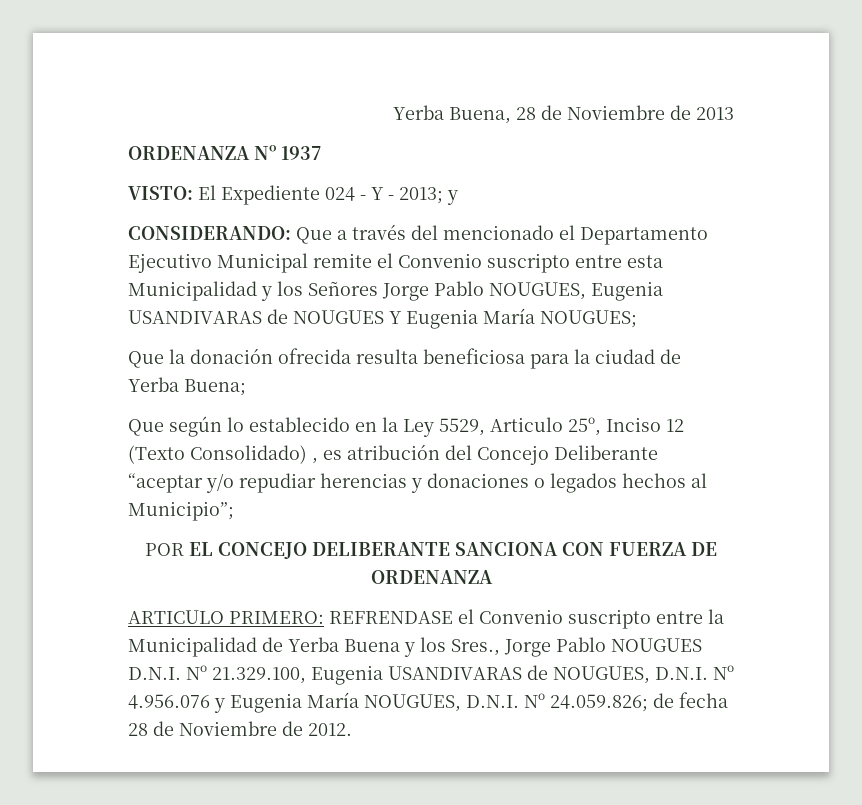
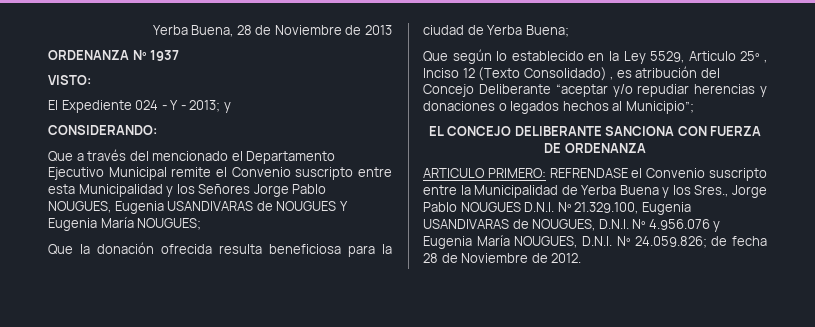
(193, 193) none -> (91, 80) //
(291, 233) none -> (157, 130) //
[568,417,601,436] 25º, -> [740,51,767,63] 25º ,
[145,543,184,556] POR -> (694, 107) none

